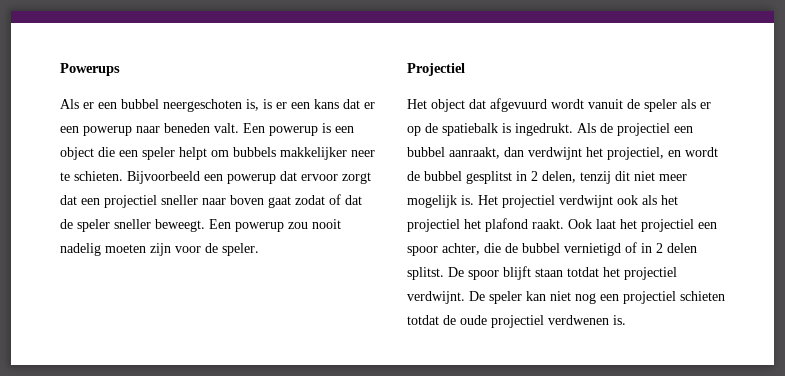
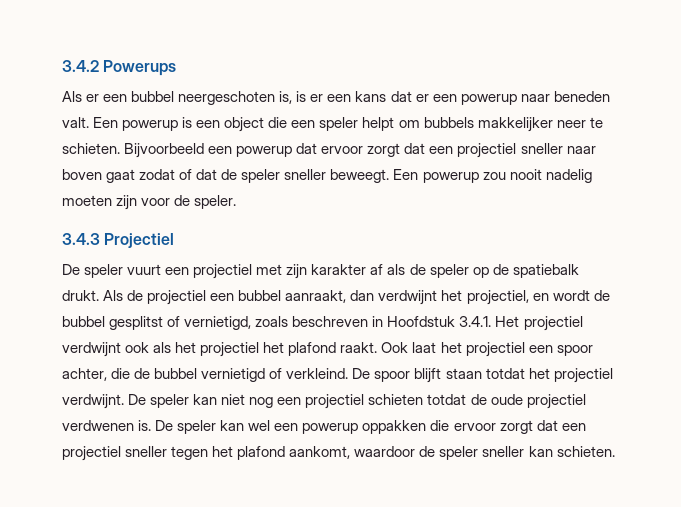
(60, 69) none -> [62,60,99,72] 3.4.2
(259, 249) none -> [62,233,100,245] 3.4.3
[407,98,711,112] Het object dat afgevuurd wordt vanuit de speler als er -> [62,264,469,279] De speler vuurt een projectiel met zijn karakter af als de speler
[502,123,573,136] is ingedrukt. -> [62,290,99,301] drukt.
[516,171,687,184] [407,195,474,208] in 2 delen, tenzij dit niet meer mogelijk is. -> [167,316,492,330] of vernietigd, zoals beschreven in Hoofdstuk 3.4.1.
[641,243,697,253] [407,267,444,280] in 2 delen splitst. -> [286,368,349,379] verkleind.
(626, 320) none -> [155,420,586,434] [62,446,615,461] De speler kan wel een powerup oppakken die ervoor zorgt dat een projectiel sneller tegen het plafond aankomt, waardoor de speler sneller kan schieten.

